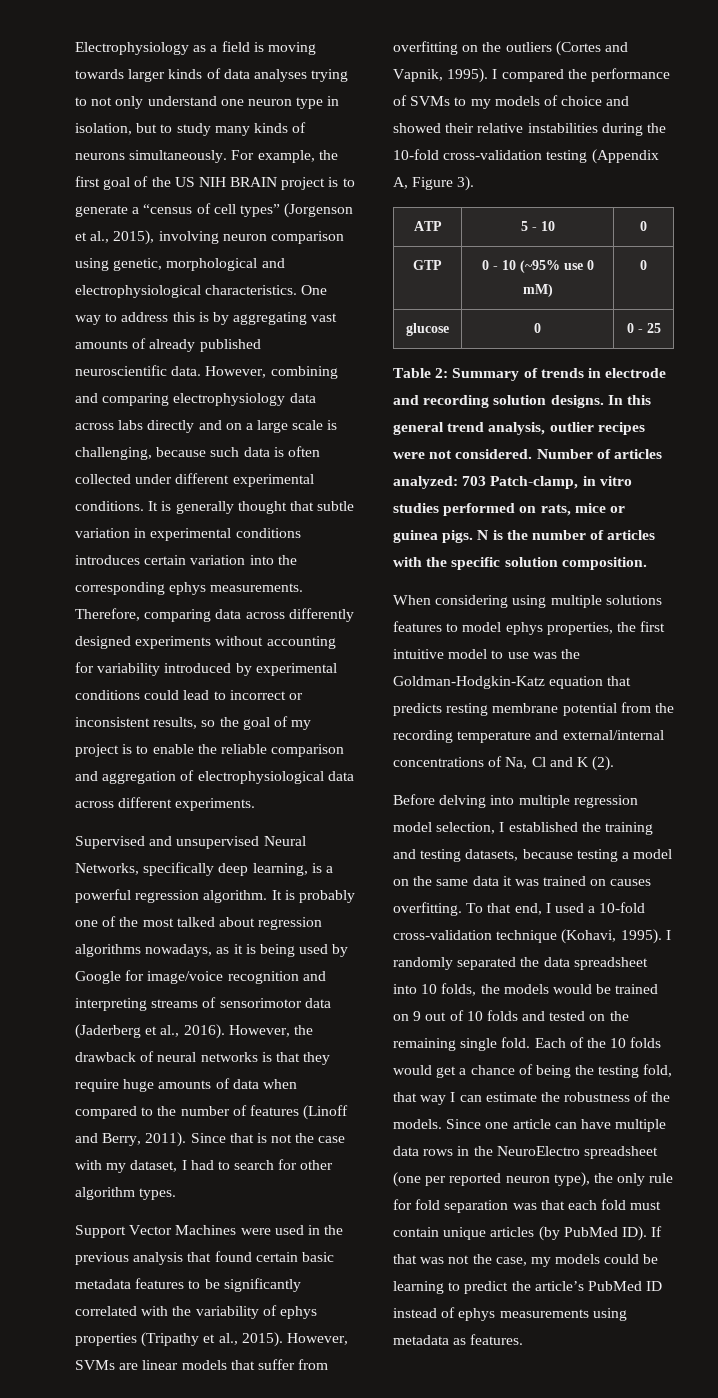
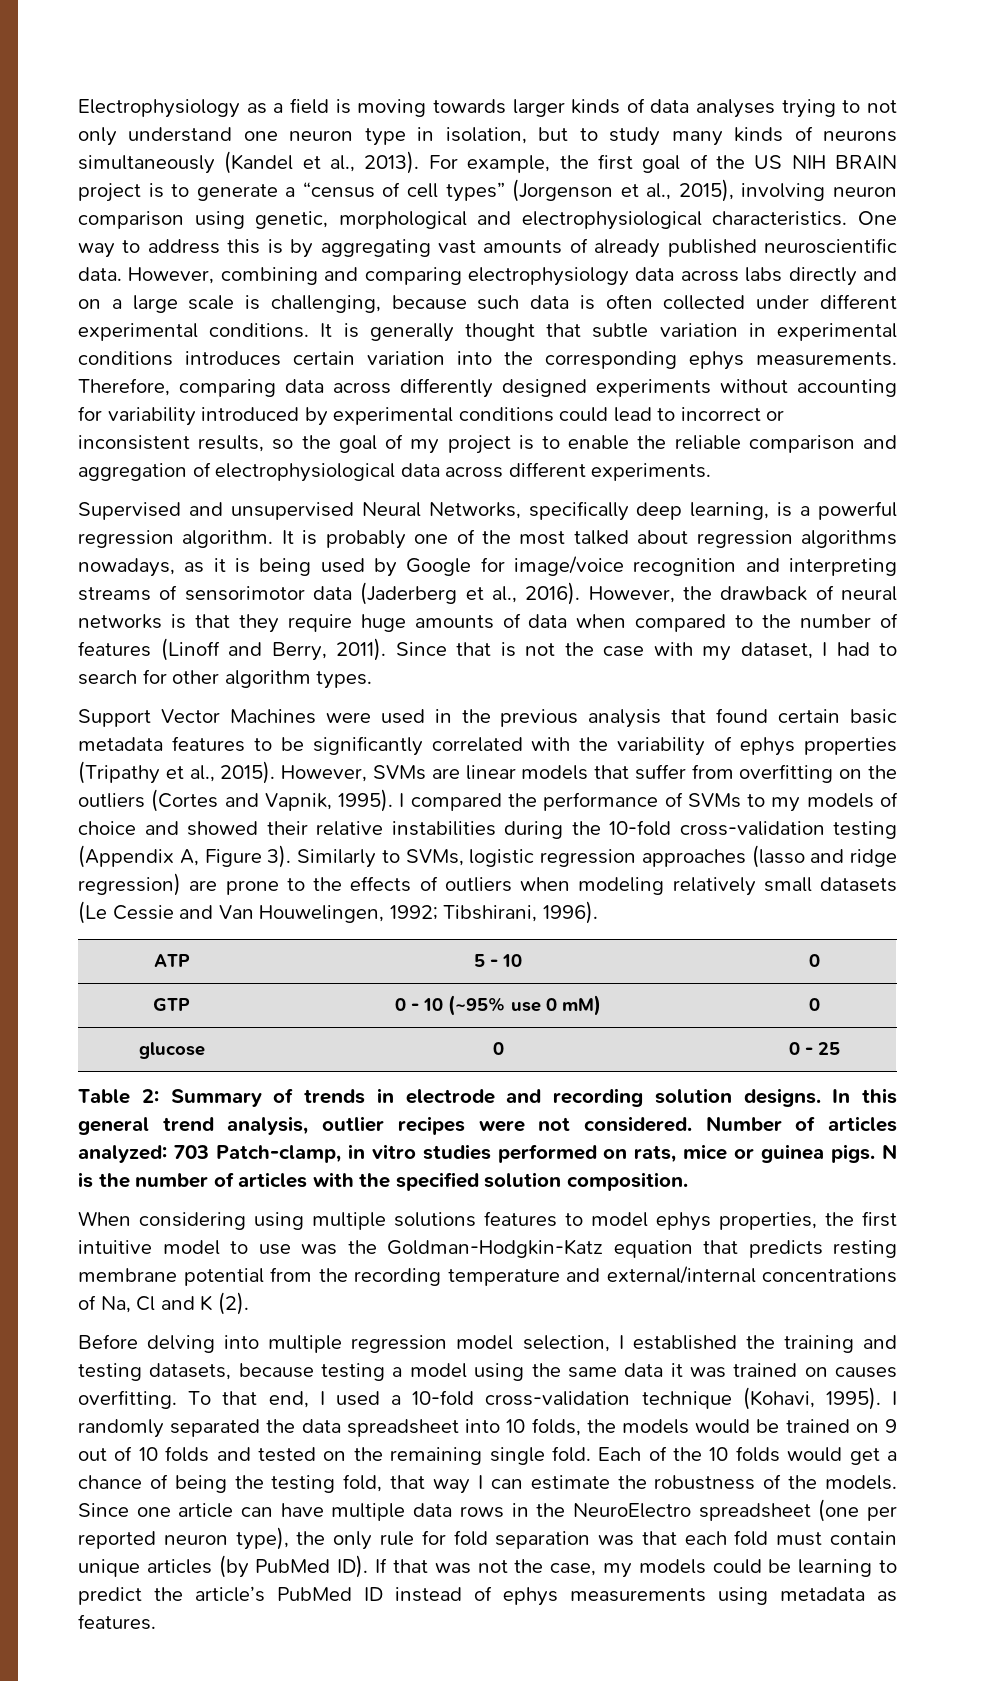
[129,150,228,163] simultaneously. -> [78,151,420,174] simultaneously (Kandel et al., 2013).
(475, 183) none -> [297,845,897,868] [78,873,897,896] [78,901,598,924] Similarly to SVMs, logistic regression approaches (lasso and ridge regression) are prone to the effects of outliers when modeling relatively small datasets (Le Cessie and Van Houwelingen, 1992; Tibshirani, 1996).
[451,557,501,570] specific -> [395,1172,479,1191] specified
[393,879,409,886] on -> [474,1363,525,1381] using

